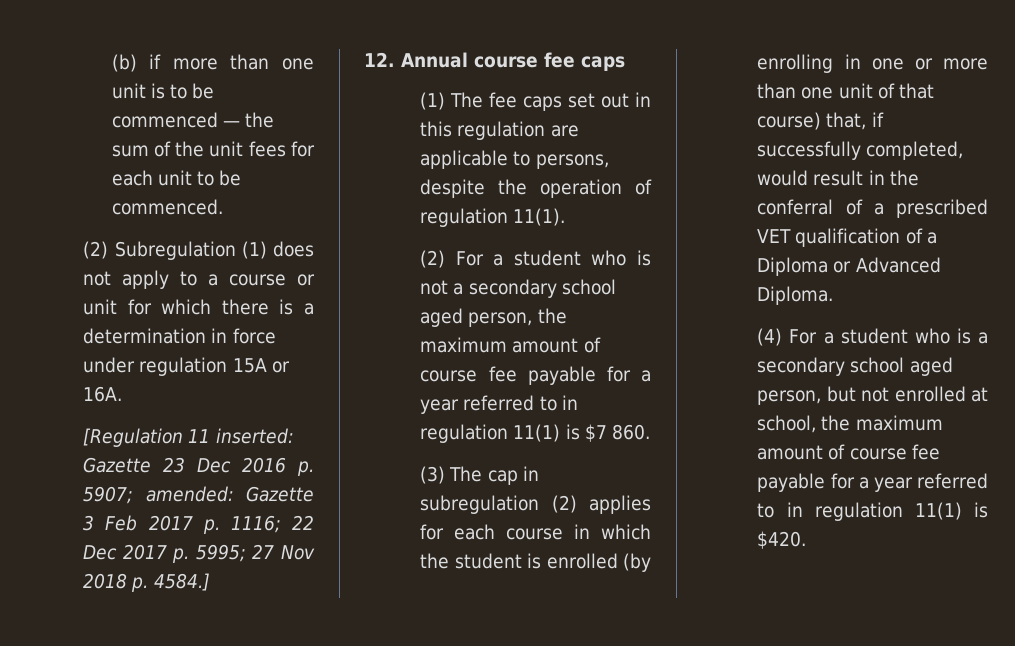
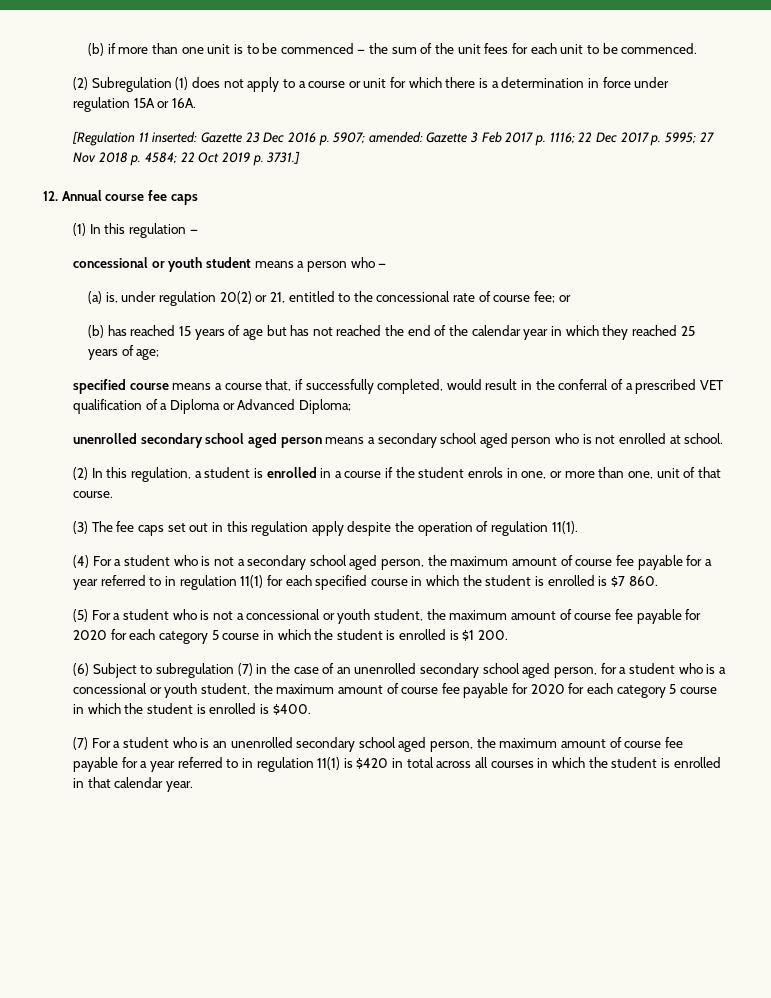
[153,573,210,591] 4584.] -> [144,151,301,166] 4584; 22 Oct 2019 p. 3731.]
(446, 101) none -> [89,223,198,238] [73,257,387,272] [88,291,571,306] [88,325,695,340] [88,345,160,360] [73,379,723,394] [73,399,351,414] [73,433,724,448] [73,467,721,482] [73,491,114,498] [73,521,89,534] In this regulation — // concessional or youth student means a person who — // (a) is, under regulation 20(2) or 21, entitled to the concessional rate of course fee; or // (b) has reached 15 years of age but has not reached the end of the calendar year in which they reached 25 years of age; // specified course means a course that, if successfully completed, would result in the conferral of a prescribed VET qualification of a Diploma or Advanced Diploma; // unenrolled secondary school aged person means a secondary school aged person who is not enrolled at school. // (2) In this regulation, a student is enrolled in a course if the student enrols in one, or more than one, unit of that course. // (3)
[550,125,579,137] [420,150,609,169] are applicable to persons, -> [311,521,344,536] apply
[420,250,446,268] (2) -> [73,555,90,568] (4)
[565,424,650,442] [420,466,539,485] [420,495,651,514] [420,524,651,540] [420,553,651,572] [757,54,988,73] [757,83,934,99] [757,112,884,130] [757,141,964,160] [757,170,919,186] [757,199,988,218] [757,228,937,247] [757,257,941,276] [757,286,834,305] [757,328,988,346] [757,357,953,376] [757,386,988,405] [757,415,817,433] is $7 860. // (3) The cap in subregulation (2) applies for each course in which the student is enrolled (by enrolling in one or more than one unit of that course) that, if successfully completed, would result in the conferral of a prescribed VET qualification of a Diploma or Advanced Diploma. // (4) For a student who is a secondary school aged person, but not enrolled at school, -> [266,575,658,590] [73,609,702,624] [73,629,509,644] [73,663,726,678] [73,683,717,698] [73,703,311,715] [73,737,474,752] for each specified course in which the student is enrolled is $7 860. // (5) For a student who is not a concessional or youth student, the maximum amount of course fee payable for 2020 for each category 5 course in which the student is enrolled is $1 200. // (6) Subject to subregulation (7) in the case of an unenrolled secondary school aged person, for a student who is a concessional or youth student, the maximum amount of course fee payable for 2020 for each category 5 course in which the student is enrolled is $400. // (7) For a student who is an unenrolled secondary school aged person,
[757,531,807,549] $420. -> [356,757,721,769] [73,777,193,792] $420 in total across all courses in which the student is enrolled in that calendar year.

